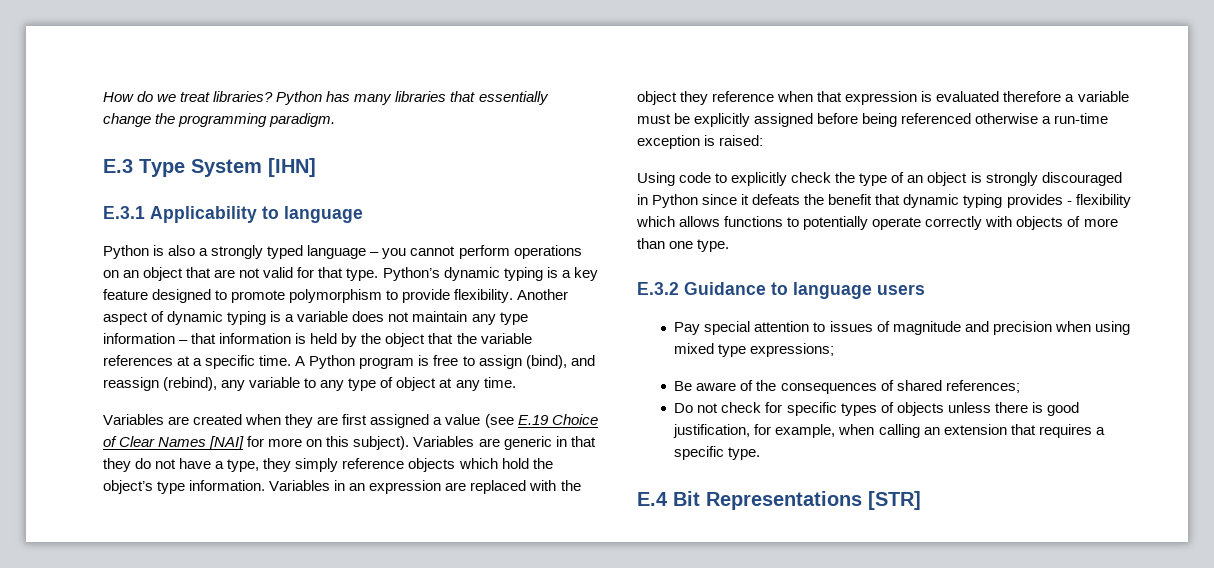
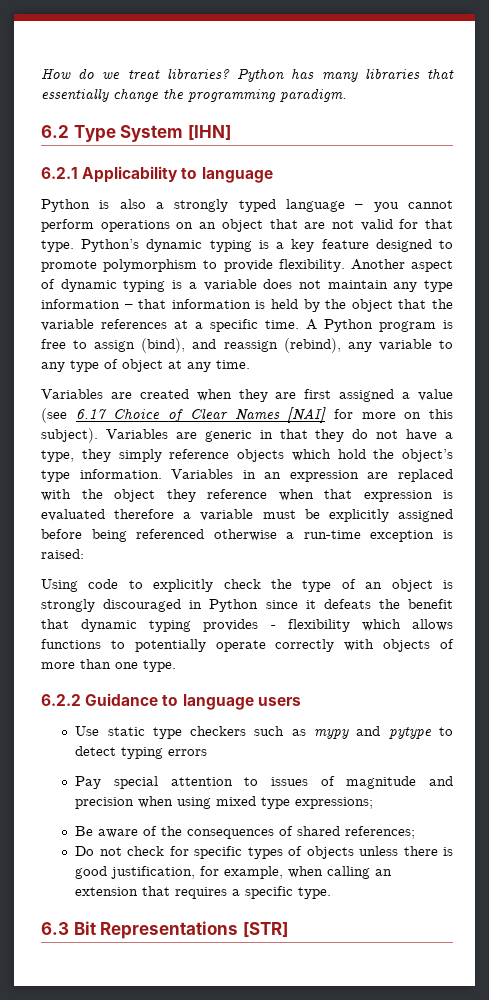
[103,159,133,173] E.3 -> [41,125,69,138] 6.2
[103,206,145,219] E.3.1 -> [41,167,78,179] 6.2.1
[517,415,549,425] E.19 -> [75,409,107,419] 6.17
[637,282,679,295] E.3.2 -> [41,694,81,706] 6.2.2
(925, 289) none -> [75,726,453,739] [75,746,208,759] // Use static type checkers such as mypy and pytype to detect typing errors
[637,492,668,506] E.4 -> [41,922,69,935] 6.3

